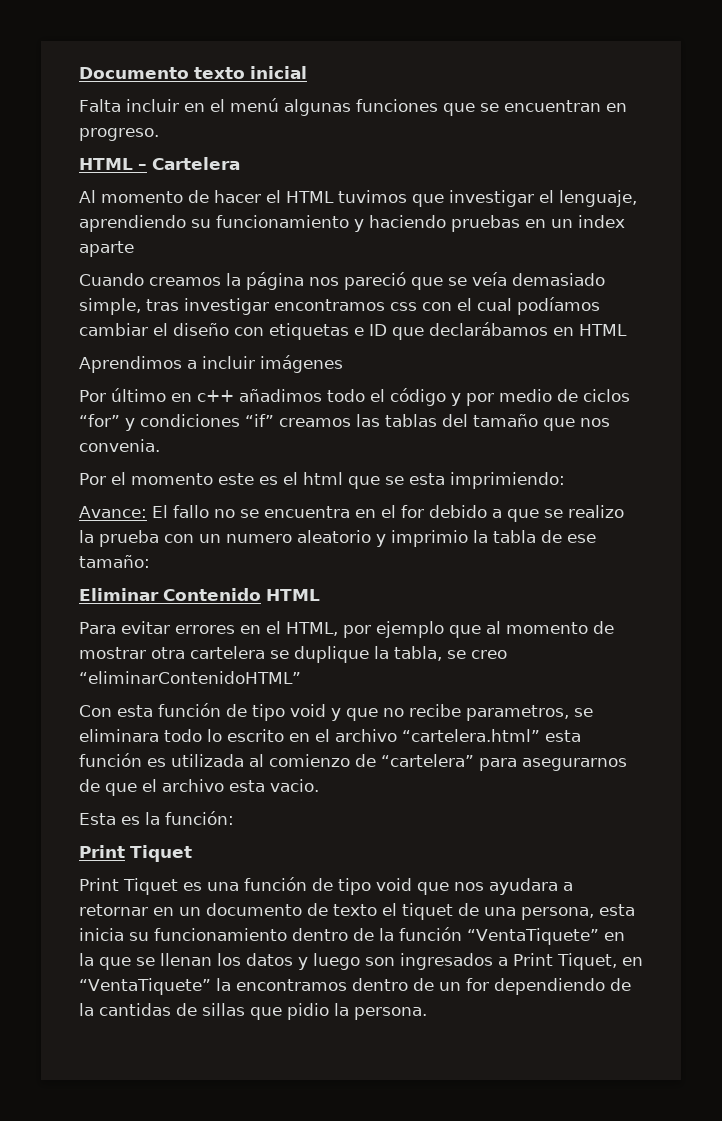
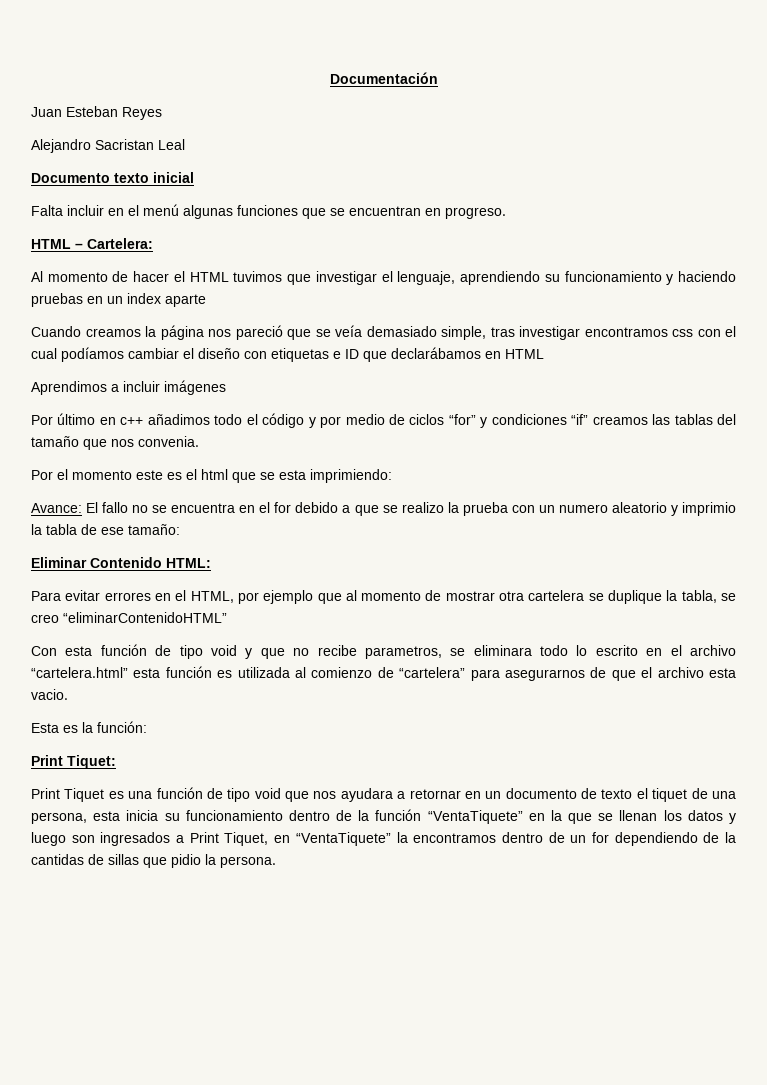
(79, 73) none -> [329,72,438,84] [31,106,162,120] [31,139,185,153] Documentación // Juan Esteban Reyes // Alejandro Sacristan Leal //
[152,157,240,170] Cartelera -> [87,238,153,249] Cartelera:
[266,589,320,601] HTML -> [166,558,211,568] HTML:
[130,845,192,862] Tiquet -> [67,755,116,769] Tiquet:

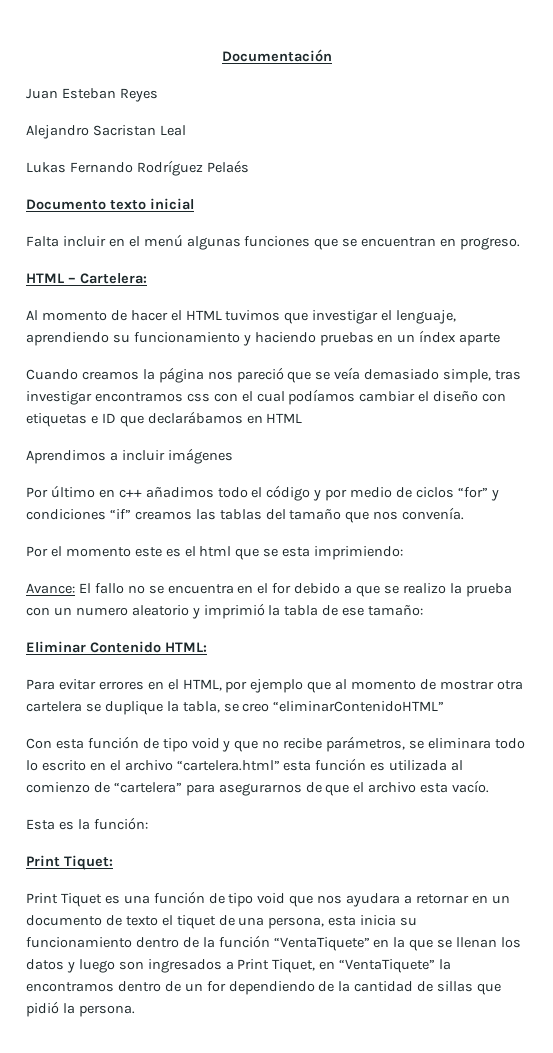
(185, 144) none -> [26,160,249,176] // Lukas Fernando Rodríguez Pelaés
[127,293,161,304] index -> [419,330,457,343] índex
[138,436,199,447] convenia. -> [402,507,465,520] convenía.
[681,502,736,516] imprimio -> [203,603,265,619] imprimió
[364,646,442,659] parametros, -> [326,736,406,752] parámetros,
[31,689,68,700] vacio. -> [452,780,490,793] vacío.
[31,854,84,865] cantidas -> [354,981,414,992] cantidad
[171,854,201,868] pidio -> [26,1001,59,1017] pidió

